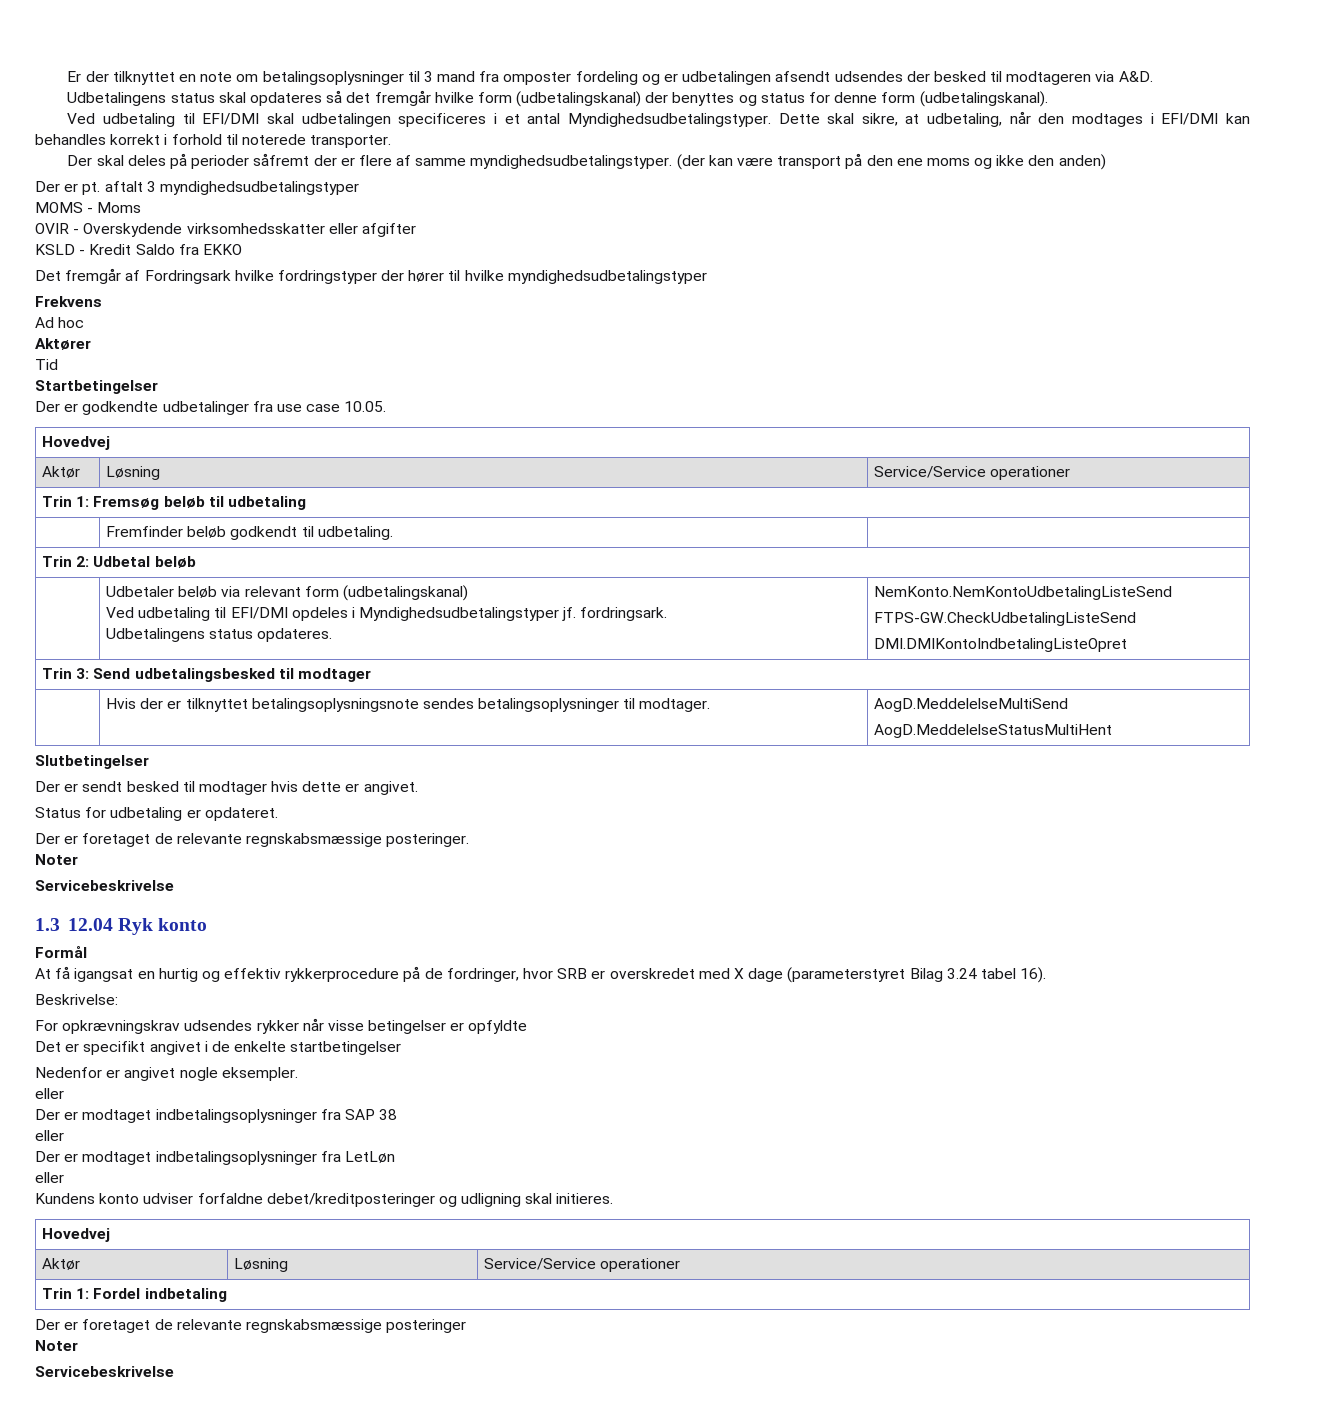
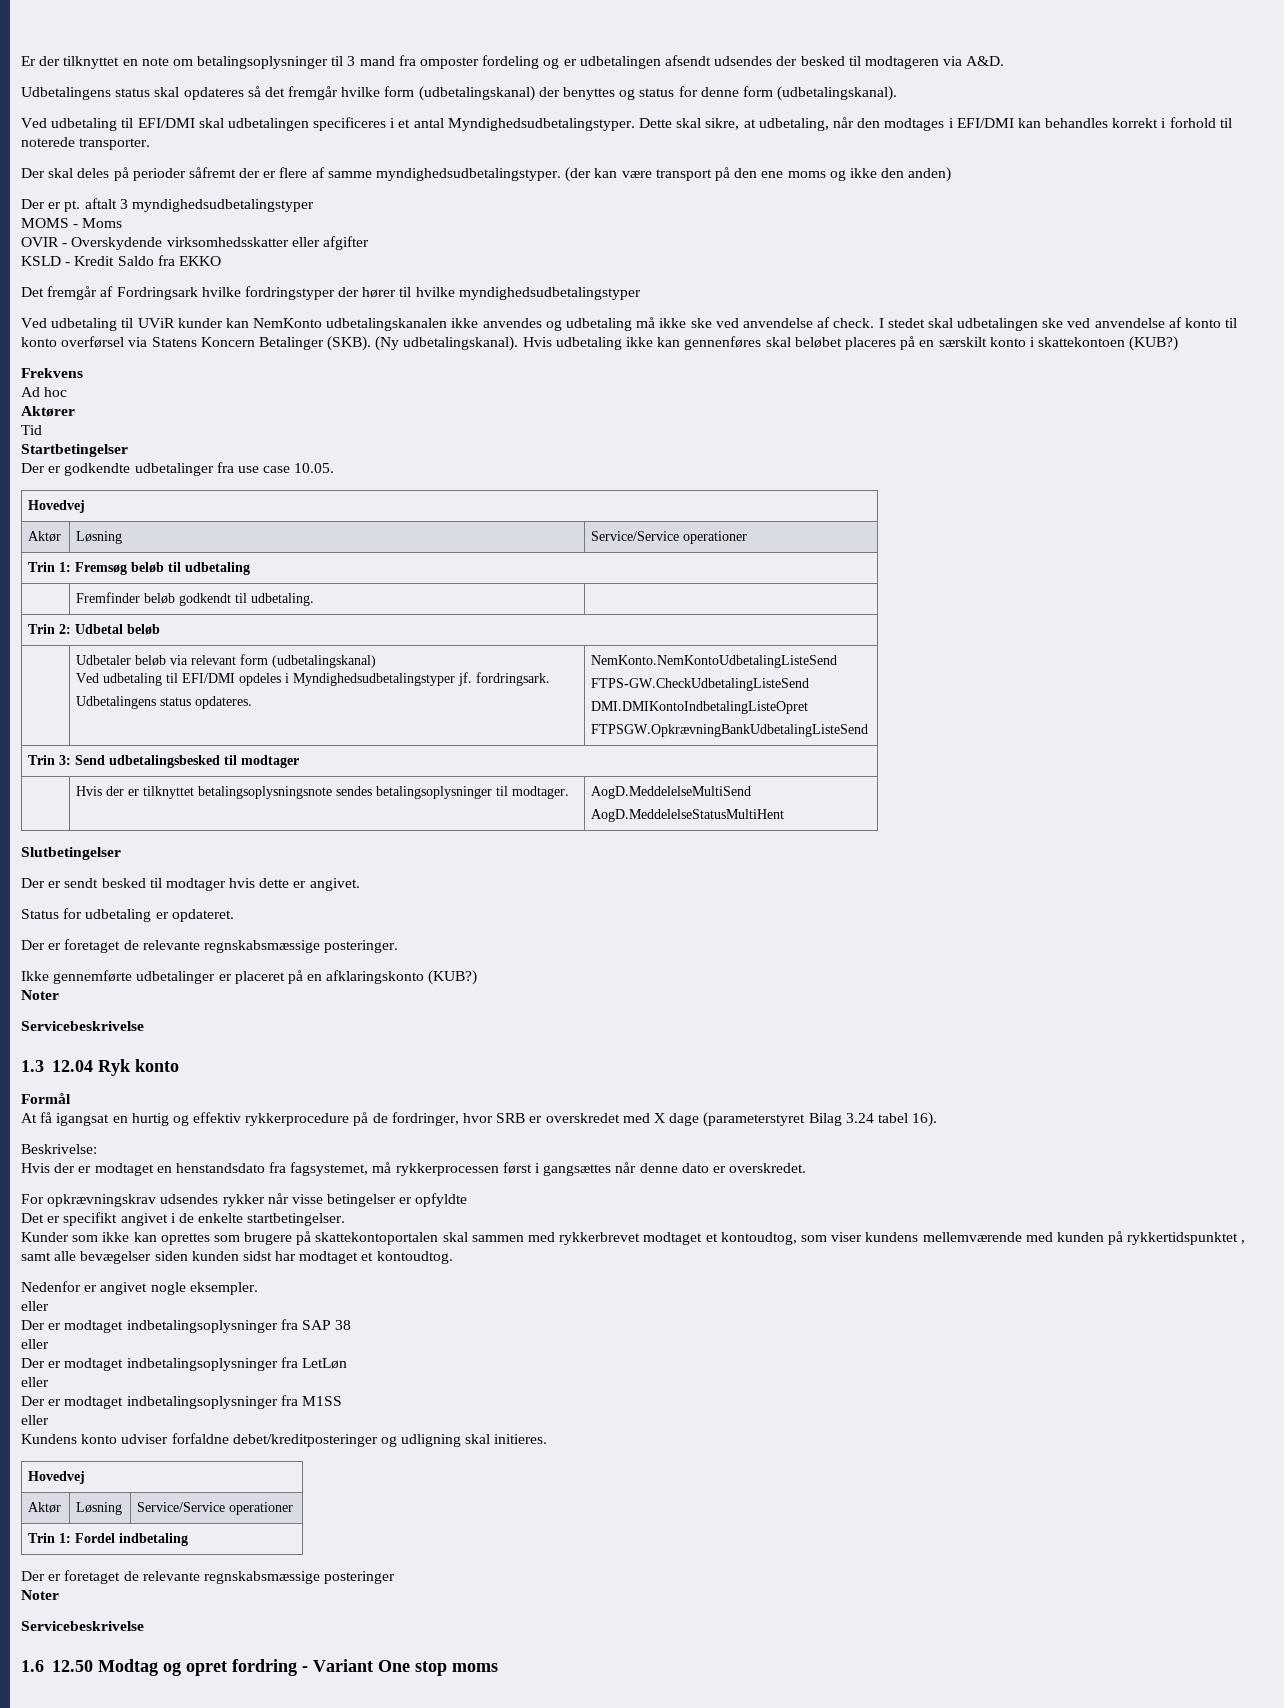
(707, 277) none -> [21,317,1238,331] [21,336,1179,351] // Ved udbetaling til UViR kunder kan NemKonto udbetalingskanalen ikke anvendes og udbetaling må ikke ske ved anvendelse af check. I stedet skal udbetalingen ske ved anvendelse af konto til konto overførsel via Statens Koncern Betalinger (SKB). (Ny udbetalingskanal). Hvis udbetaling ikke kan gennenføres skal beløbet placeres på en særskilt konto i skattekontoen (KUB?)
(1127, 645) none -> [591,724,869,737] // FTPSGW.OpkrævningBankUdbetalingListeSend
(470, 840) none -> [21,970,478,985] // Ikke gennemførte udbetalinger er placeret på en afklaringskonto (KUB?)
(118, 999) none -> [21,1162,807,1176] // Hvis der er modtaget en henstandsdato fra fagsystemet, må rykkerprocessen først i gangsættes når denne dato er overskredet.
[290,1041,402,1055] startbetingelser -> [247,1213,346,1226] [21,1231,1246,1245] [21,1251,453,1264] startbetingelser. // Kunder som ikke kan oprettes som brugere på skattekontoportalen skal sammen med rykkerbrevet modtaget et kontoudtog, som viser kundens mellemværende med kunden på rykkertidspunktet , samt alle bevægelser siden kunden sidst har modtaget et kontoudtog.
(64, 1177) none -> [21,1395,342,1409] [21,1415,49,1425] // Der er modtaget indbetalingsoplysninger fra M1SS // eller
(174, 1371) none -> [21,1659,498,1676] // 1.6 12.50 Modtag og opret fordring - Variant One stop moms

